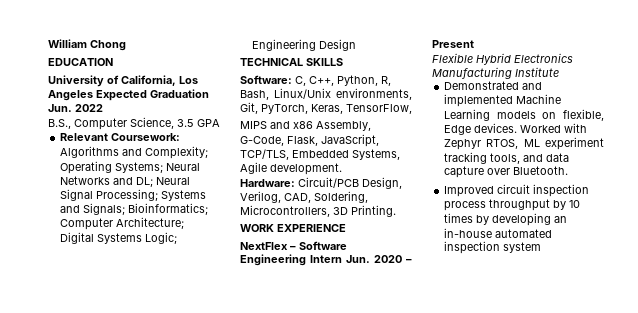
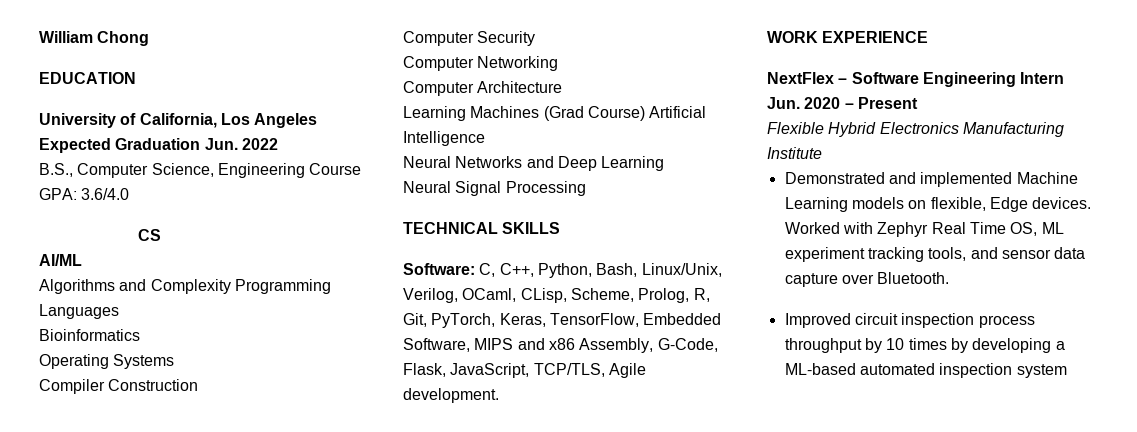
[177,119,220,127] [60,133,181,141] [60,146,209,159] [60,161,201,174] [60,176,191,187] [60,189,207,201] [60,203,209,215] [60,217,185,230] [60,232,178,244] [252,39,357,51] 3.5 GPA // Relevant Coursework: Algorithms and Complexity; Operating Systems; Neural Networks and DL; Neural Signal Processing; Systems and Signals; Bioinformatics; Computer Architecture; Digital Systems Logic; Engineering Design -> [217,163,362,178] [39,188,130,200] [138,229,162,241] [39,254,82,266] [39,279,331,294] [39,304,119,319] [39,329,140,341] [39,354,175,369] [39,379,199,394] [403,31,536,46] [403,56,559,71] [403,81,563,96] [403,106,707,121] [403,131,485,146] [403,156,665,171] [403,181,586,196] Engineering Course GPA: 3.6/4.0 // CS // AI/ML // Algorithms and Complexity Programming Languages // Bioinformatics // Operating Systems // Compiler Construction // Computer Security // Computer Networking // Computer Architecture // Learning Machines (Grad Course) Artificial Intelligence // Neural Networks and Deep Learning // Neural Signal Processing
[381,76,391,86] [240,88,412,100] R, Bash, Linux/Unix environments, -> [596,263,722,277] [403,288,710,303] Bash, Linux/Unix, Verilog, OCaml, CLisp, Scheme, Prolog, R,
(412, 109) // -> [643,313,722,325] [403,338,470,352] Embedded Software,
[292,149,400,160] Embedded Systems, -> (605, 370) none
[240,177,402,189] [240,191,368,203] [240,205,396,217] // Hardware: Circuit/PCB Design, Verilog, CAD, Soldering, Microcontrollers, 3D Printing. -> (499, 395) none
[486,139,519,149] RTOS, -> [931,222,1038,236] Real Time OS,
(544, 158) none -> [1001,249,1051,259] sensor
[554,216,568,223] [444,228,493,238] an in-house -> [1055,341,1065,350] [784,363,856,375] a ML-based

